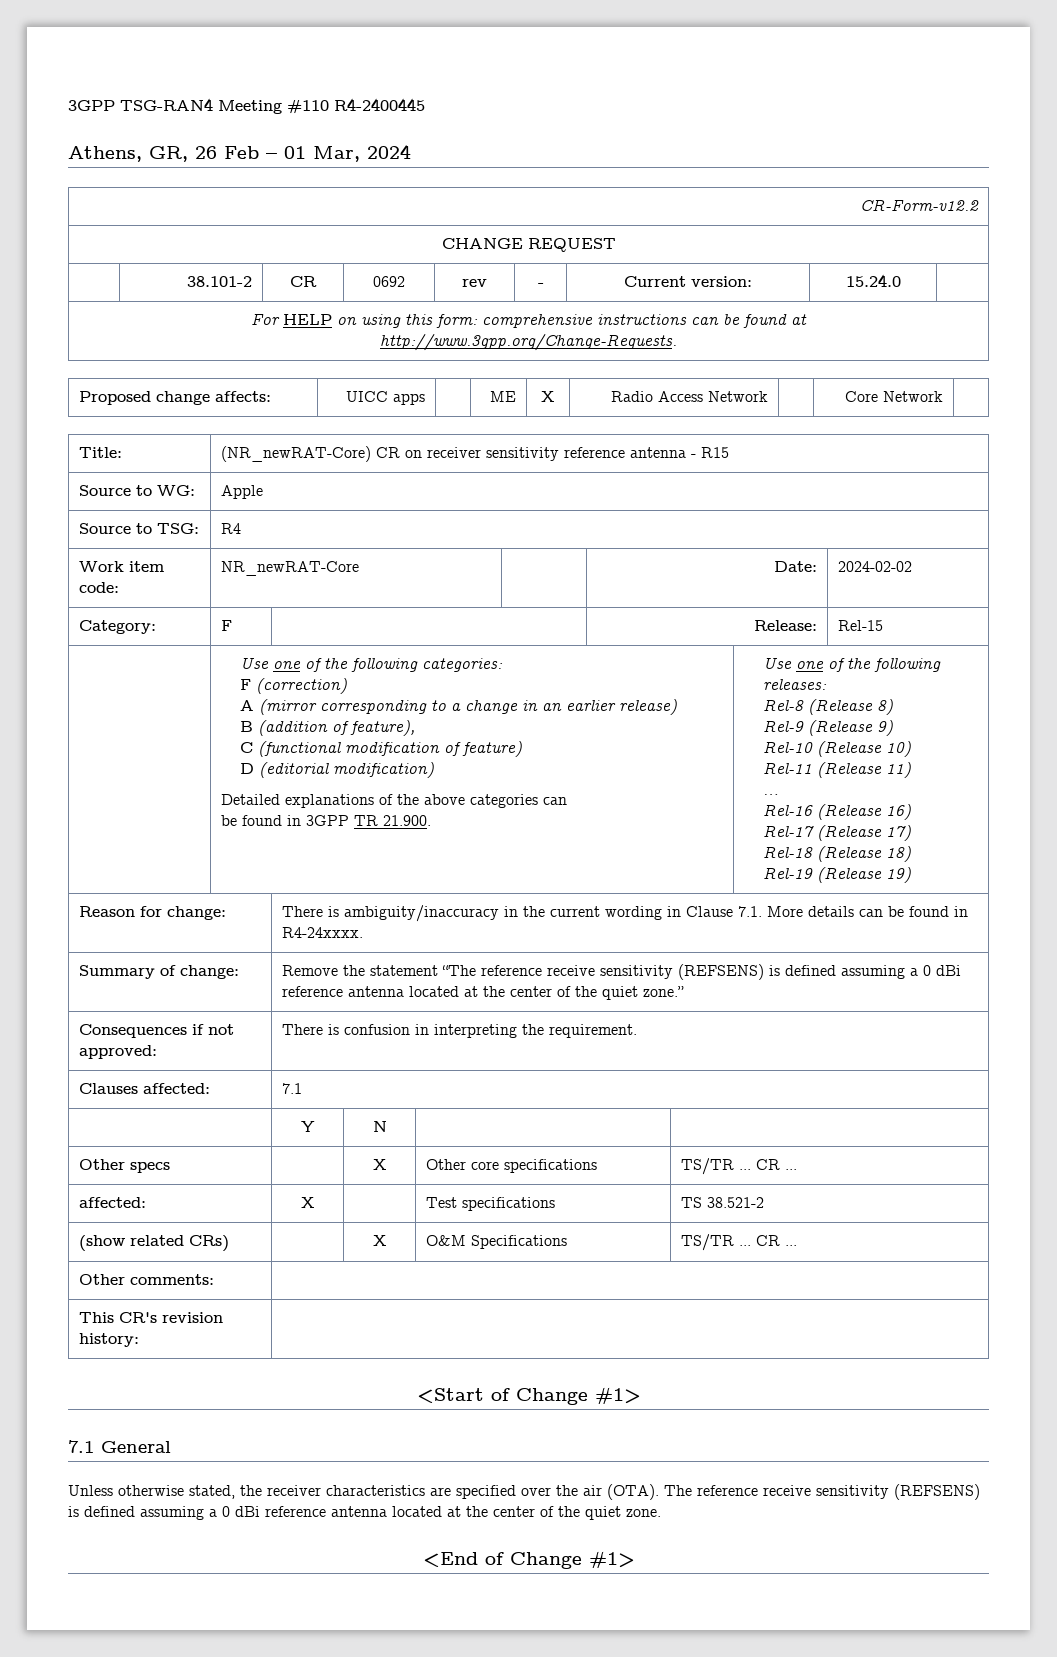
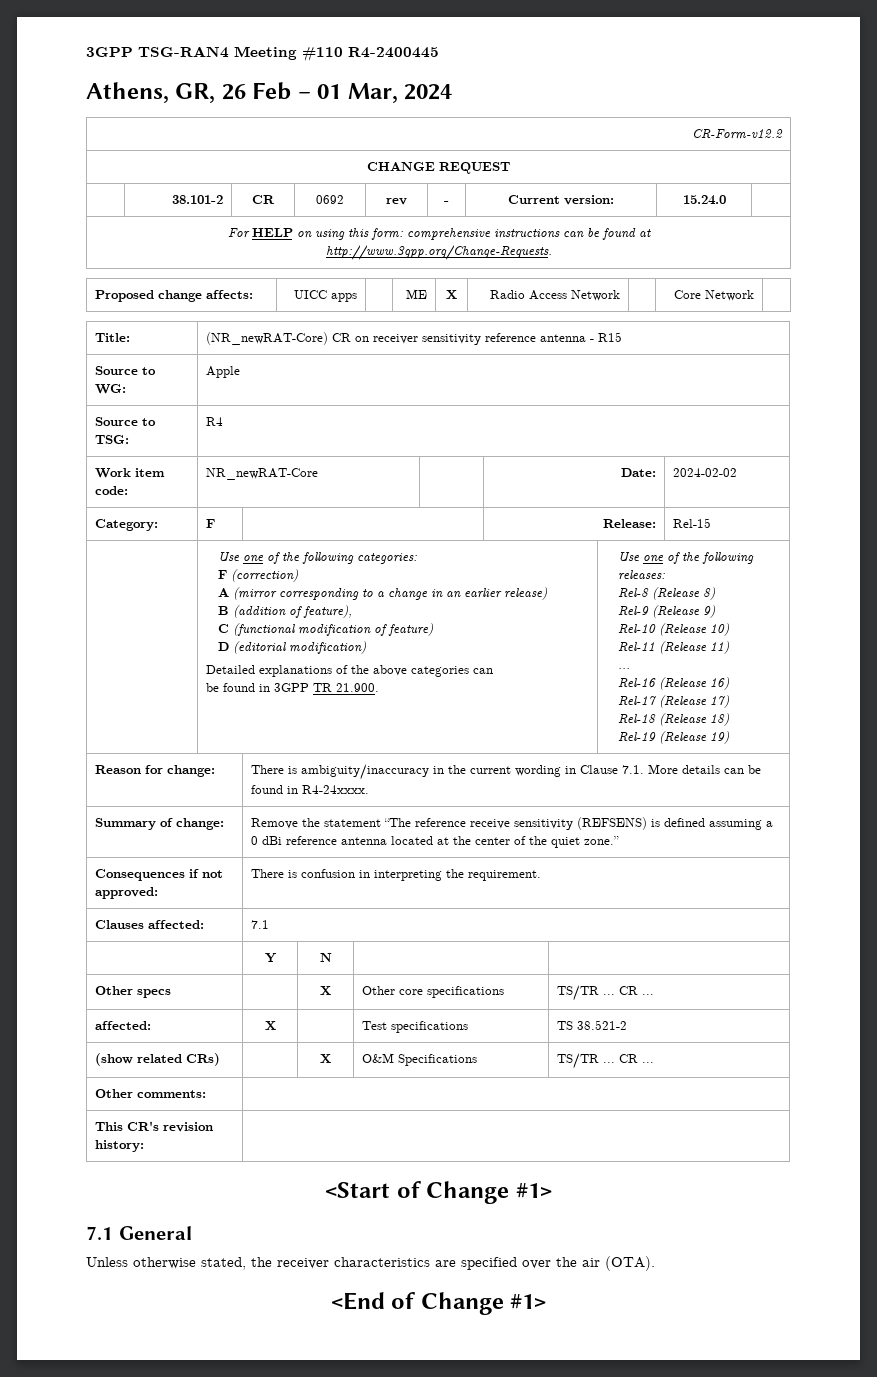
[664,1484,980,1500] [68,1506,661,1520] The reference receive sensitivity (REFSENS) is defined assuming a 0 dBi reference antenna located at the center of the quiet zone. -> (655, 1263) none

